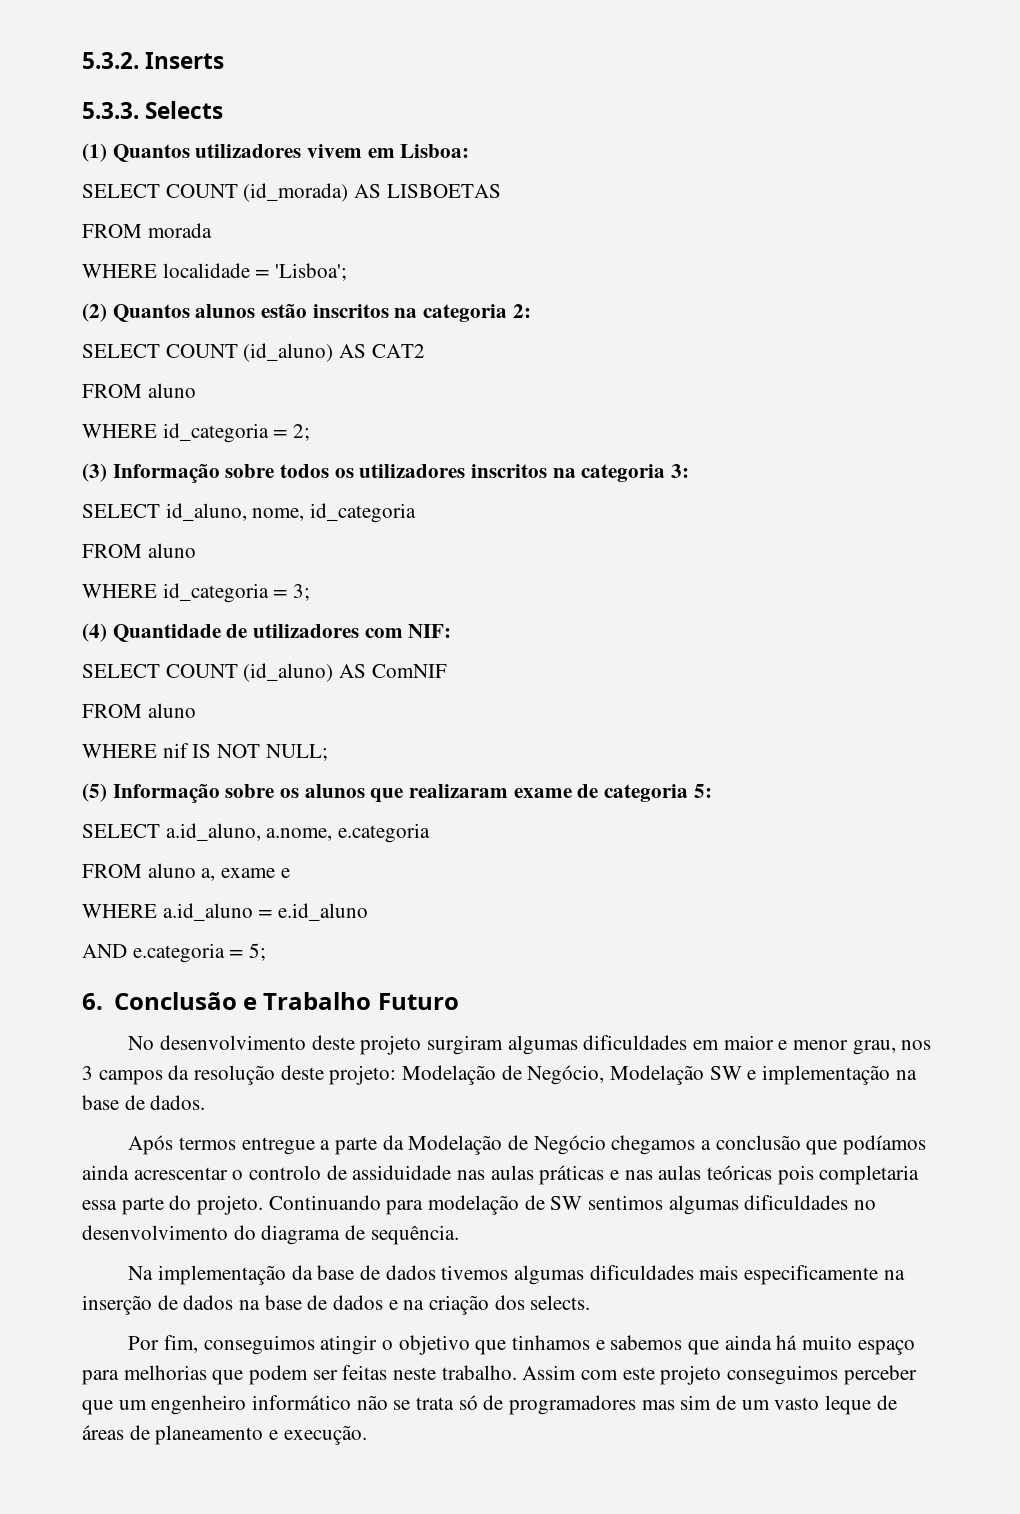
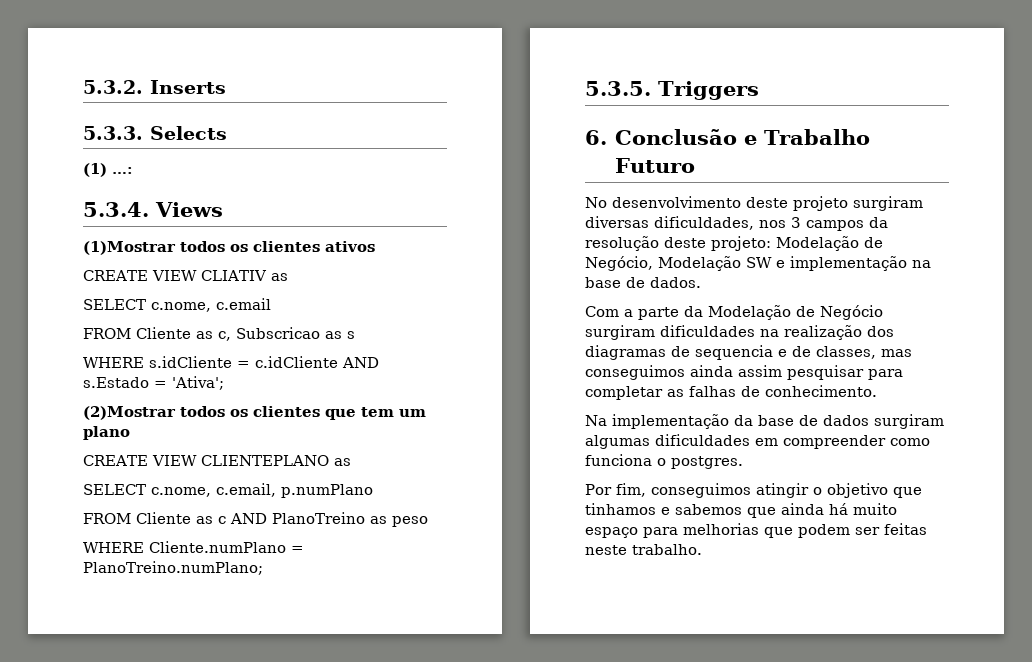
[112,144,470,162] [82,183,501,202] [82,223,212,238] [82,263,348,281] [82,303,531,322] [82,343,425,362] [82,383,196,398] [82,423,311,443] [82,463,690,483] [82,503,417,523] [82,543,196,558] [82,583,311,603] [82,623,452,642] [82,663,447,682] [82,703,196,718] [82,743,328,761] [82,783,712,803] [82,823,431,843] [82,863,290,881] [82,903,369,921] [82,943,267,963] Quantos utilizadores vivem em Lisboa: // SELECT COUNT (id_morada) AS LISBOETAS // FROM morada // WHERE localidade = 'Lisboa'; // (2) Quantos alunos estão inscritos na categoria 2: // SELECT COUNT (id_aluno) AS CAT2 // FROM aluno // WHERE id_categoria = 2; // (3) Informação sobre todos os utilizadores inscritos na categoria 3: // SELECT id_aluno, nome, id_categoria // FROM aluno // WHERE id_categoria = 3; // (4) Quantidade de utilizadores com NIF: // SELECT COUNT (id_aluno) AS ComNIF // FROM aluno // WHERE nif IS NOT NULL; // (5) Informação sobre os alunos que realizaram exame de categoria 5: // SELECT a.id_aluno, a.nome, e.categoria // FROM aluno a, exame e // WHERE a.id_aluno = e.id_aluno // AND e.categoria = 5; -> [112,167,133,174] [83,202,223,217] [83,241,375,255] [83,270,288,281] [83,298,271,312] [83,327,355,341] [83,356,379,368] [83,376,224,390] [83,406,426,420] [83,426,130,440] [83,455,351,466] [83,483,373,498] [83,512,428,527] [83,541,304,553] [83,561,263,575] [585,81,759,100] …: // 5.3.4. Views // (1)Mostrar todos os clientes ativos // CREATE VIEW CLIATIV as // SELECT c.nome, c.email // FROM Cliente as c, Subscricao as s // WHERE s.idCliente = c.idCliente AND s.Estado = 'Ativa'; // (2)Mostrar todos os clientes que tem um plano // CREATE VIEW CLIENTEPLANO as // SELECT c.nome, c.email, p.numPlano // FROM Cliente as c AND PlanoTreino as peso // WHERE Cliente.numPlano = PlanoTreino.numPlano; // 5.3.5. Triggers
[507,1035,896,1055] algumas dificuldades em maior e menor grau, -> [585,216,754,230] diversas dificuldades,
[128,1135,315,1155] Após termos entregue -> [585,306,619,317] Com
[611,1135,927,1155] [82,1165,920,1185] [82,1195,877,1215] [82,1225,459,1245] chegamos a conclusão que podíamos ainda acrescentar o controlo de assiduidade nas aulas práticas e nas aulas teóricas pois completaria essa parte do projeto. Continuando para modelação de SW sentimos algumas dificuldades no desenvolvimento do diagrama de sequência. -> [585,325,894,340] [585,345,912,360] [585,365,903,380] [585,385,877,400] surgiram dificuldades na realização dos diagramas de sequencia e de classes, mas conseguimos ainda assim pesquisar para completar as falhas de conhecimento.
[441,1265,905,1285] [82,1295,591,1315] tivemos algumas dificuldades mais especificamente na inserção de dados na base de dados e na criação dos selects. -> [874,414,944,429] [585,434,930,449] [585,454,743,469] surgiram algumas dificuldades em compreender como funciona o postgres.
[522,1365,917,1385] [82,1395,897,1415] [82,1425,367,1445] Assim com este projeto conseguimos perceber que um engenheiro informático não se trata só de programadores mas sim de um vasto leque de áreas de planeamento e execução. -> (702, 549) none

